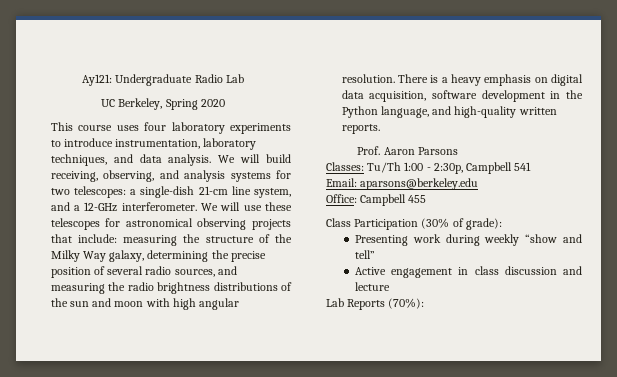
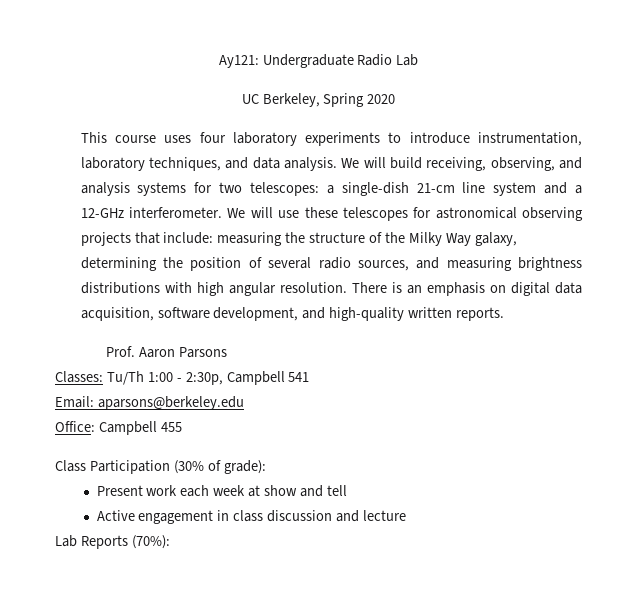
[254,188,291,198] system, -> [493,182,537,196] system
[230,251,266,262] precise -> (183, 262) none
[108,282,292,294] [50,298,144,307] the radio brightness distributions of the sun and moon -> [518,257,583,271] [80,282,160,294] brightness distributions
[441,74,482,86] a heavy -> [406,285,422,294] an
[481,90,583,102] [341,106,429,118] development in the Python language, -> [213,307,299,321] development,
[354,234,582,246] [354,250,375,259] Presenting work during weekly “show and tell” -> [96,485,347,497] Present work each week at show and tell

